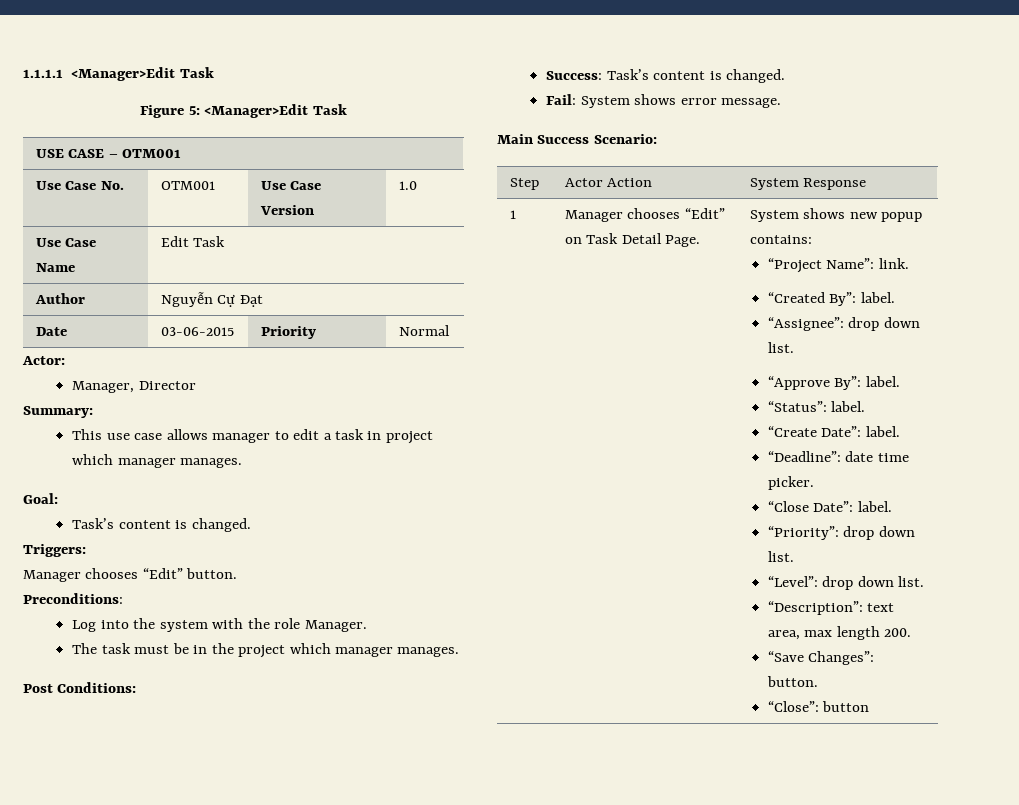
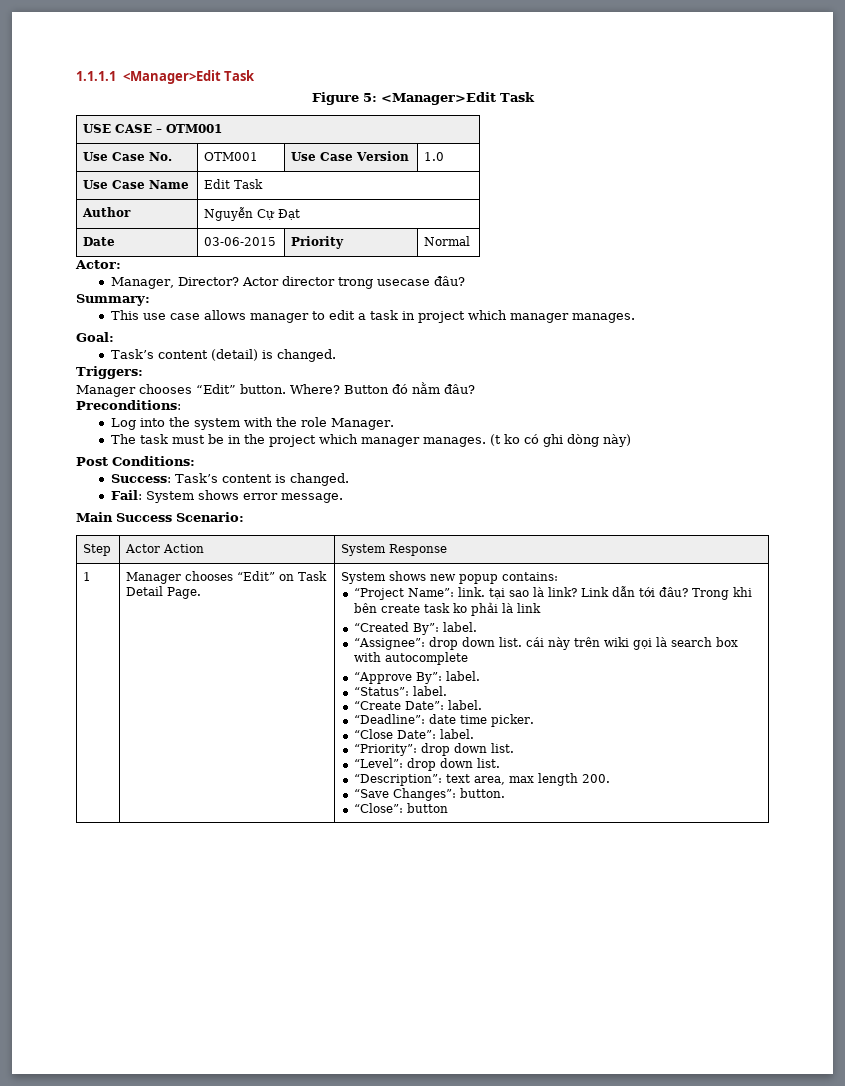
[138,381,196,390] Director -> [178,276,466,289] Director? Actor director trong usecase đâu?
(171, 524) none -> [211,349,259,361] (detail)
(238, 573) none -> [290,382,475,394] Where? Button đó nằm đâu?
(460, 652) none -> [490,434,632,447] (t ko có ghi dòng này)
(909, 263) none -> [488,586,752,600] [353,602,541,616] tại sao là link? Link dẫn tới đâu? Trong khi bên create task ko phải là link
(794, 347) none -> [525,637,738,650] [353,652,468,665] cái này trên wiki gọi là search box with autocomplete

